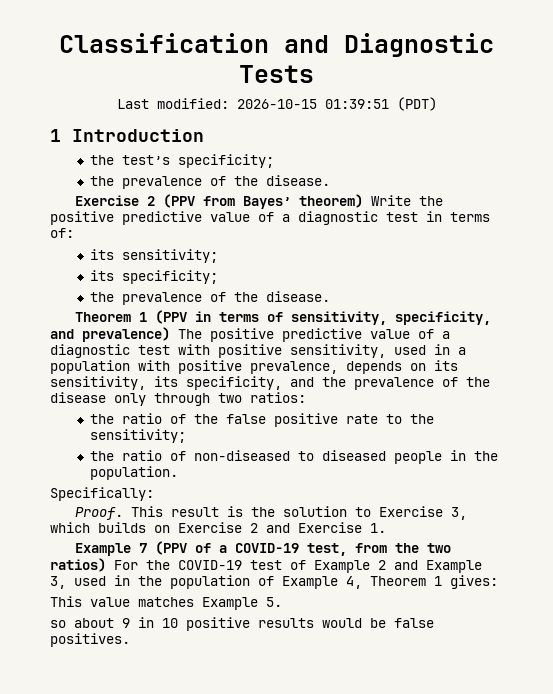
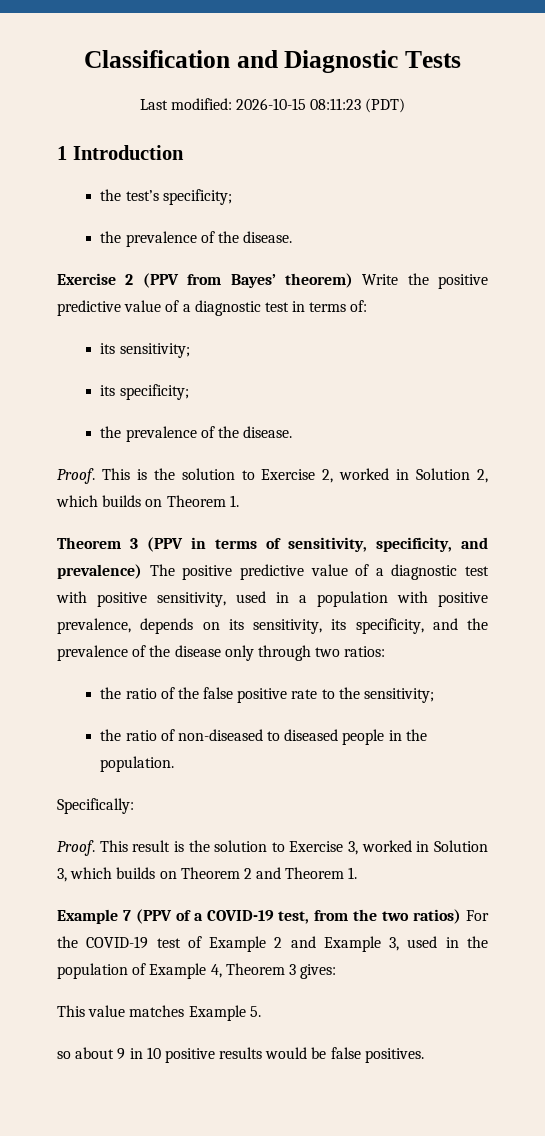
[324,99,389,109] 01:39:51 -> [310,98,362,110] 08:11:23
[75,312,148,322] Theorem 1 -> [57,468,489,484] [56,495,239,507] [57,537,138,549] Proof. This is the solution to Exercise 2, worked in Solution 2, which builds on Theorem 1. // Theorem 3
[50,522,362,533] which builds on Exercise 2 and Exercise -> [361,840,488,852] [57,867,345,882] worked in Solution 3, which builds on Theorem 2 and Theorem
[434,576,442,586] 1 -> [288,964,296,975] 3

